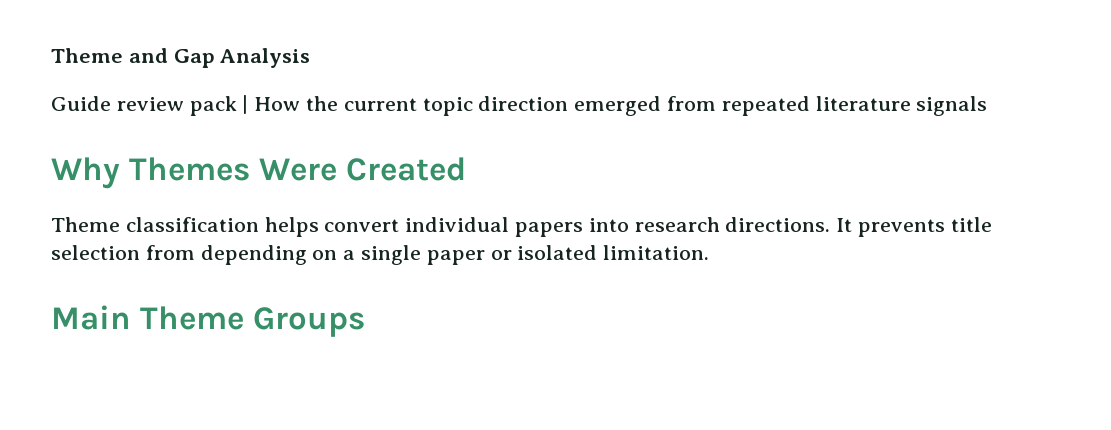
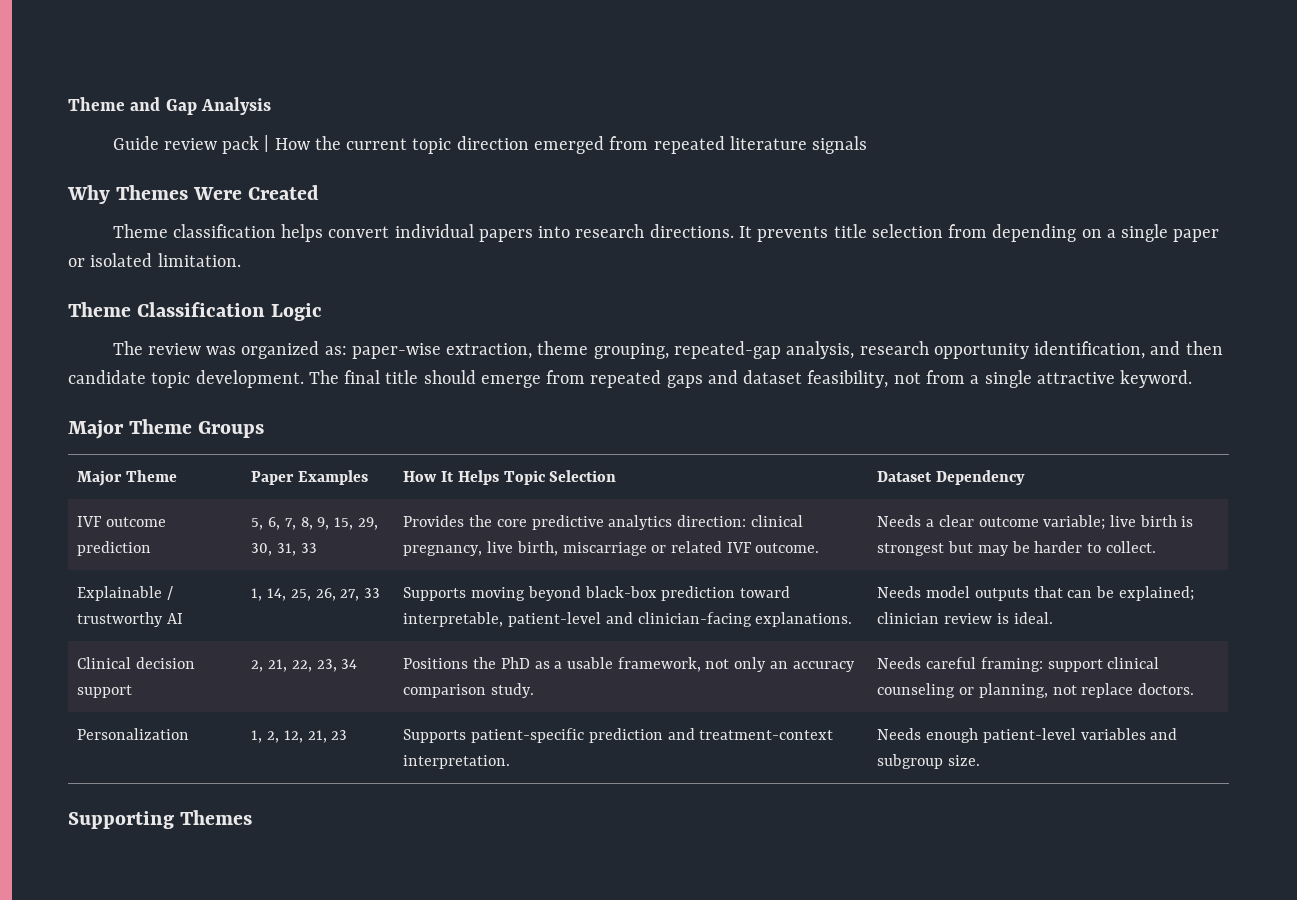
[51,305,365,337] Main Theme Groups -> [68,302,323,321] [112,341,1223,359] [68,370,1193,388] [68,419,265,439] [77,470,178,486] [251,470,369,485] [403,470,617,485] [877,470,1026,485] [77,516,167,527] [77,541,152,556] [251,517,378,530] [251,543,317,556] [403,515,803,530] [403,541,820,556] [877,515,1194,530] [877,541,1156,556] [77,586,174,601] [77,612,184,627] [251,588,381,601] [403,586,791,601] [403,612,853,627] [877,586,1194,601] [877,612,1053,624] [77,657,196,669] [77,685,133,698] [251,659,358,672] [403,657,855,672] [403,683,535,698] [877,657,1160,672] [877,683,1195,698] [77,728,190,740] [251,730,348,743] [403,728,834,743] [403,755,511,769] [877,728,1178,743] [877,754,981,769] [68,810,253,829] Theme Classification Logic // The review was organized as: paper-wise extraction, theme grouping, repeated-gap analysis, research opportunity identification, and then candidate topic development. The final title should emerge from repeated gaps and dataset feasibility, not from a single attractive keyword. // Major Theme Groups // Major Theme | Paper Examples | How It Helps Topic Selection | Dataset Dependency // IVF outcome prediction | 5, 6, 7, 8, 9, 15, 29, 30, 31, 33 | Provides the core predictive analytics direction: clinical pregnancy, live birth, miscarriage or related IVF outcome. | Needs a clear outcome variable; live birth is strongest but may be harder to collect. // Explainable / trustworthy AI | 1, 14, 25, 26, 27, 33 | Supports moving beyond black-box prediction toward interpretable, patient-level and clinician-facing explanations. | Needs model outputs that can be explained; clinician review is ideal. // Clinical decision support | 2, 21, 22, 23, 34 | Positions the PhD as a usable framework, not only an accuracy comparison study. | Needs careful framing: support clinical counseling or planning, not replace doctors. // Personalization | 1, 2, 12, 21, 23 | Supports patient-specific prediction and treatment-context interpretation. | Needs enough patient-level variables and subgroup size. // Supporting Themes

